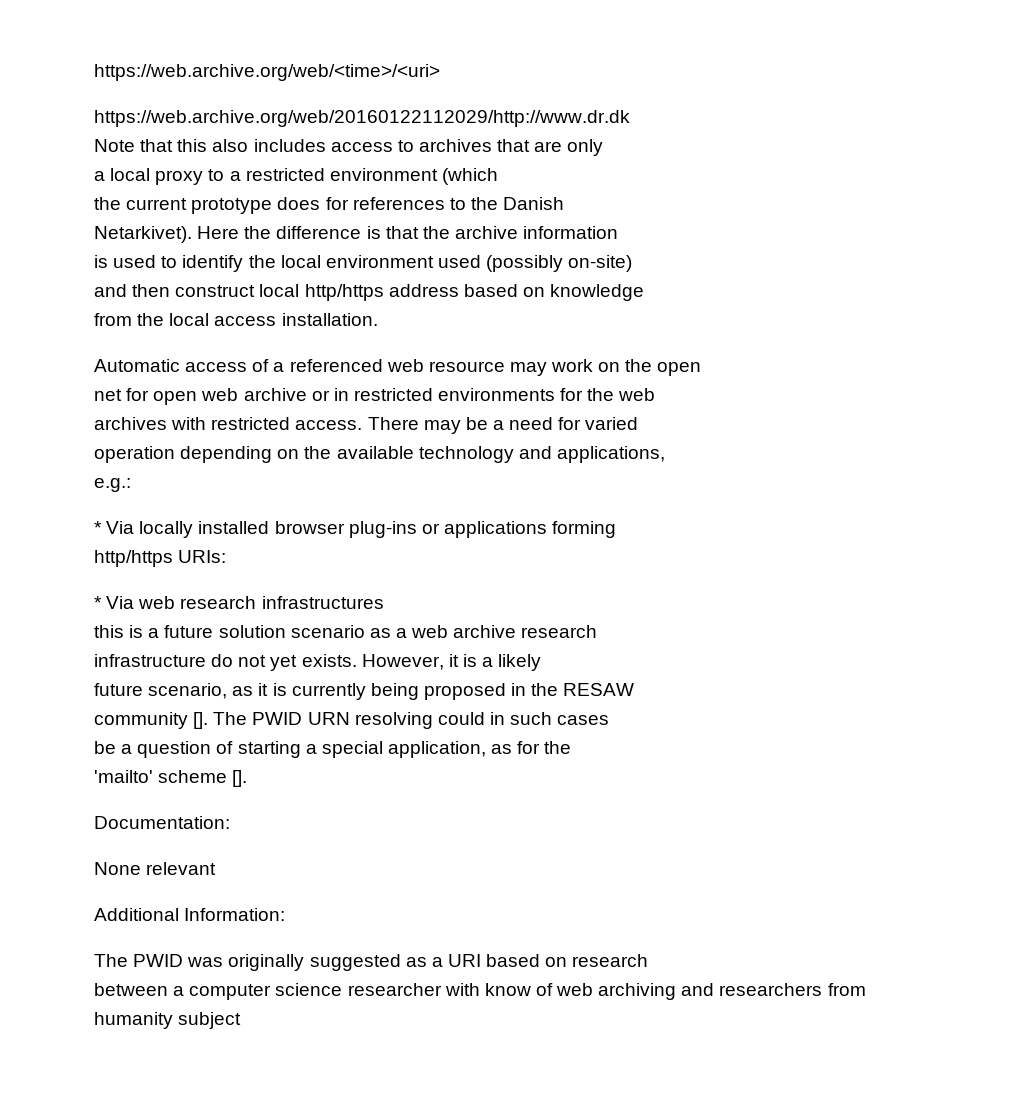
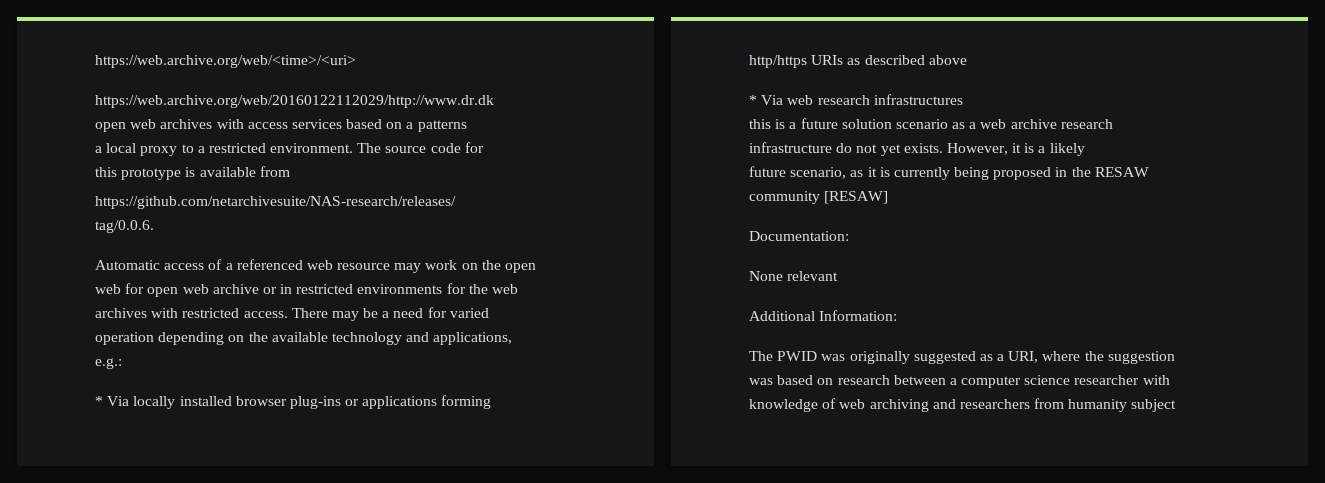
[94,139,604,156] Note that this also includes access to archives that are only -> [95,119,467,132] open web archives with access services based on a patterns
[329,168,498,185] [94,197,565,214] [94,226,619,243] [94,255,633,272] [94,284,645,301] [94,313,378,326] environment (which // the current prototype does for references to the Danish // Netarkivet). Here the difference is that the archive information // is used to identify the local environment used (possibly on-site) // and then construct local http/https address based on knowledge // from the local access installation. -> [270,142,484,153] [95,166,290,180] [95,196,456,209] [95,220,154,233] environment. The source code for // this prototype is available from // https://github.com/netarchivesuite/NAS-research/releases/ // tag/0.0.6.
[94,389,122,401] net -> [95,284,121,294] web
[178,550,227,563] URIs: -> [811,55,967,65] URIs as described above
[193,712,610,729] [94,741,572,758] [94,770,248,787] []. The PWID URN resolving could in such cases // be a question of starting a special application, as for the // 'mailto' scheme []. -> [824,191,889,204] [RESAW]
[447,954,481,967] URI -> [1008,351,1175,364] [749,378,773,385] URI, where the suggestion // was
(649, 960) // -> (890, 380) none
[484,983,531,996] know -> [749,399,818,412] // knowledge

